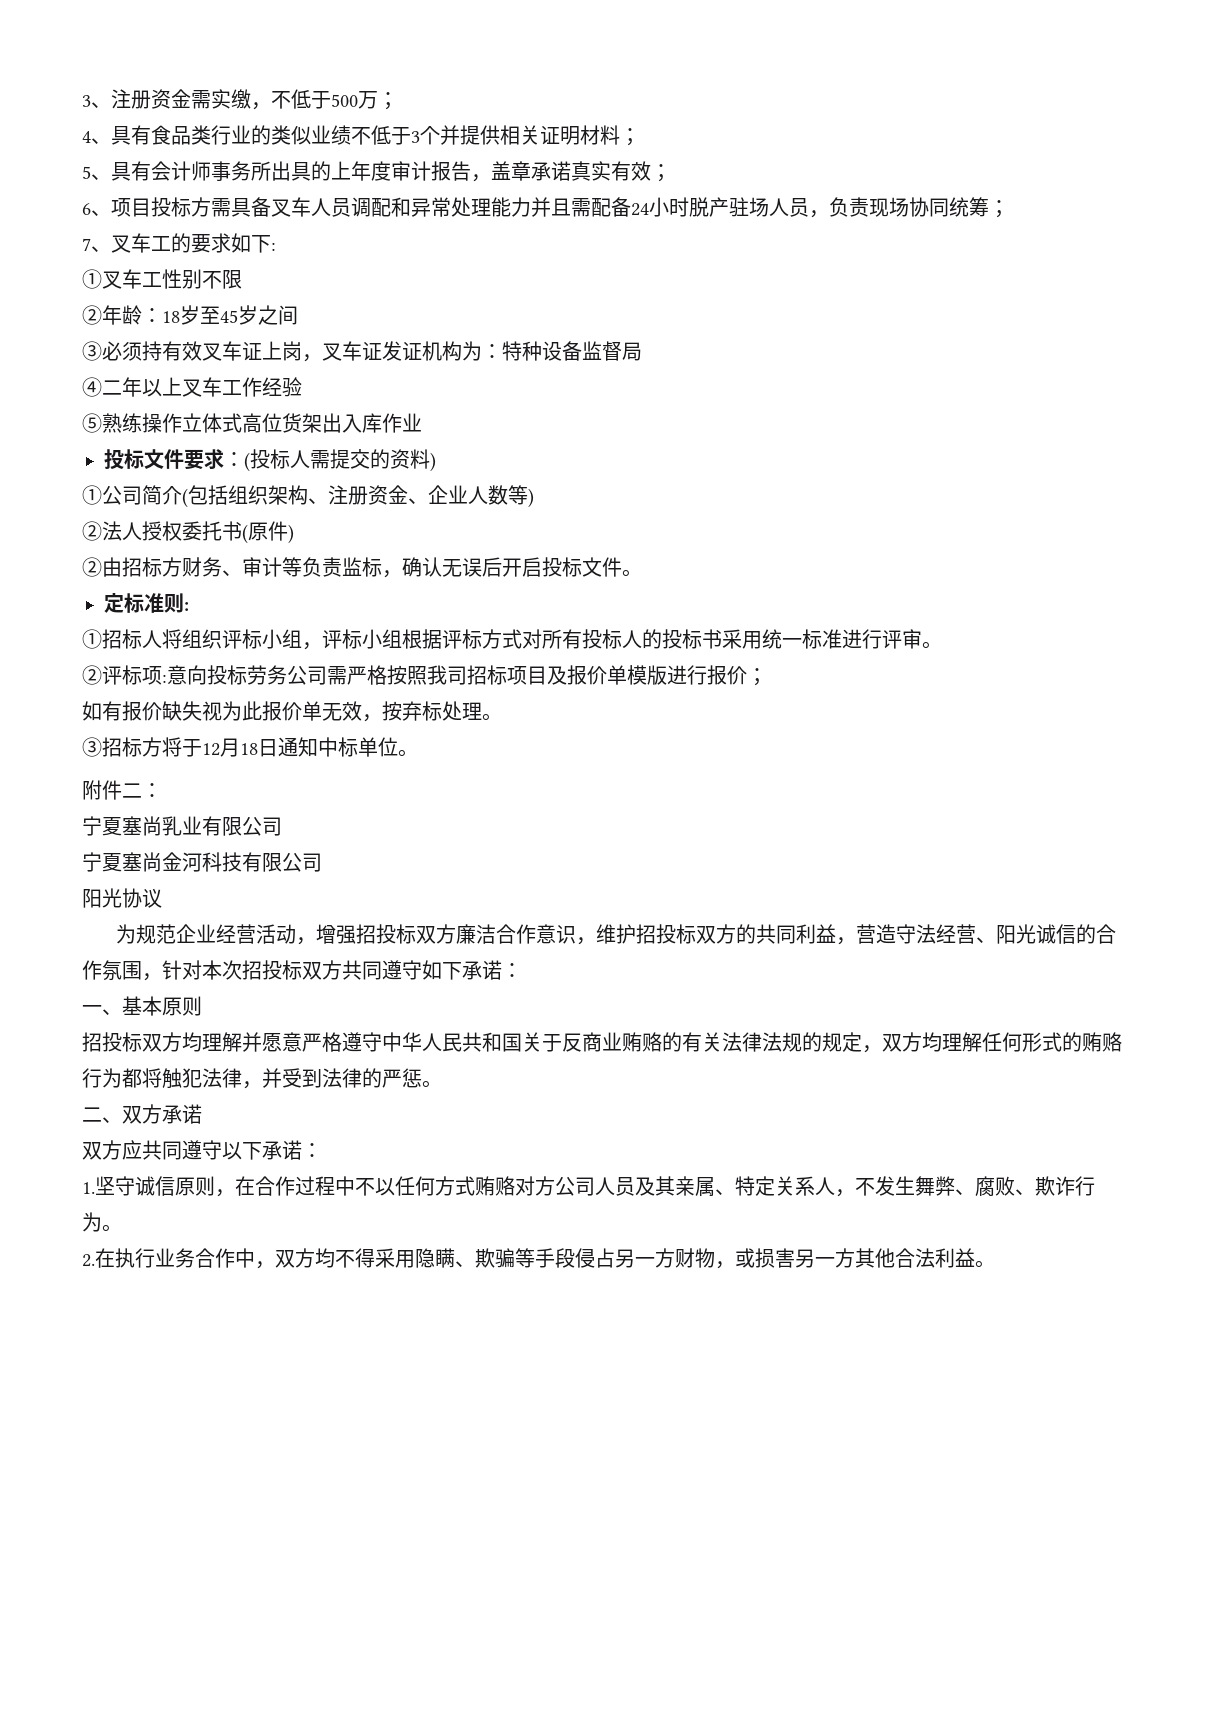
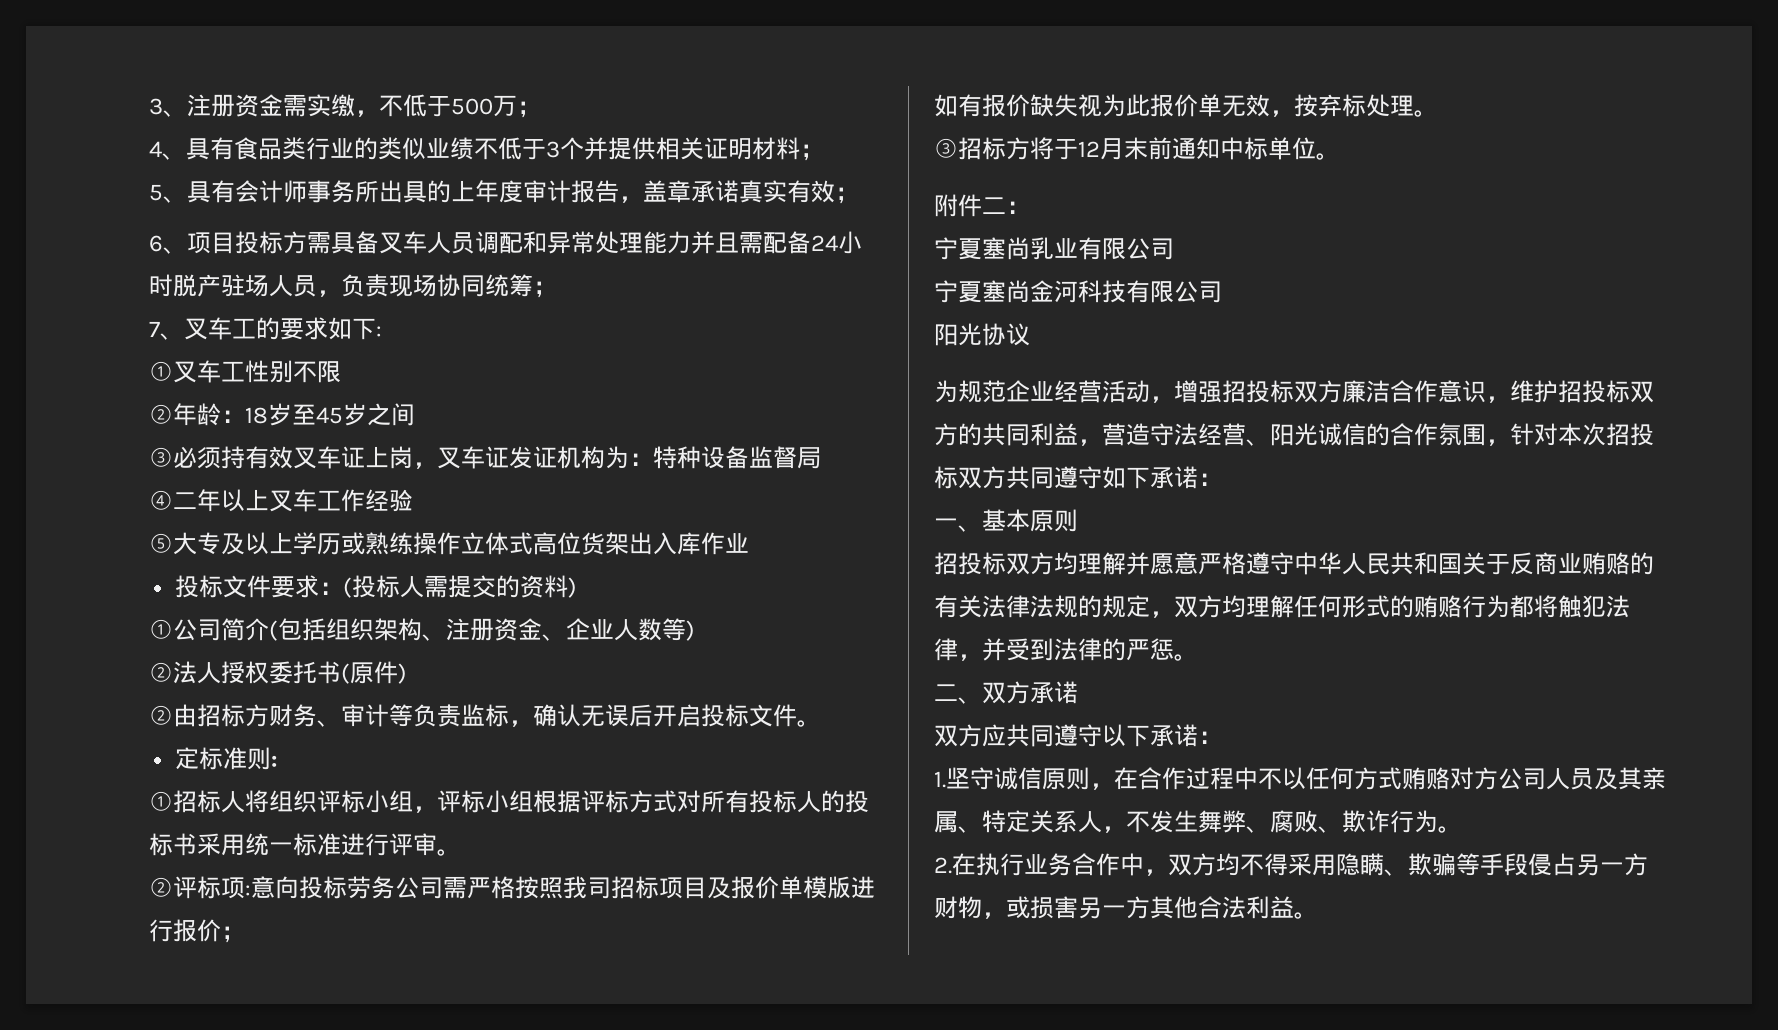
(102, 423) none -> [173,532,365,555] 大专及以上学历或
[240,739,278,757] 18日 -> [1124,137,1172,160] 末前

